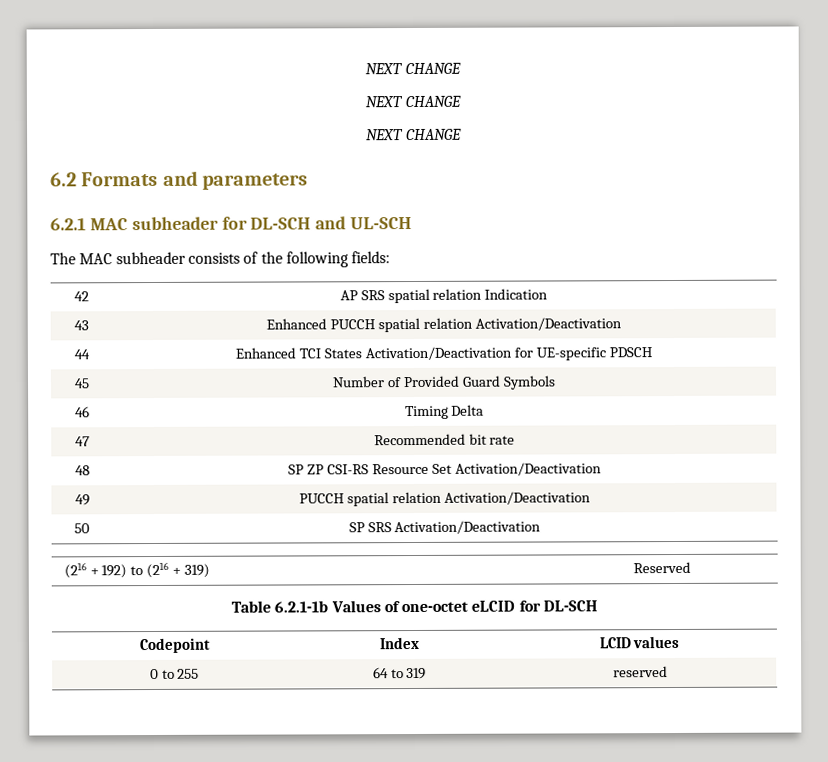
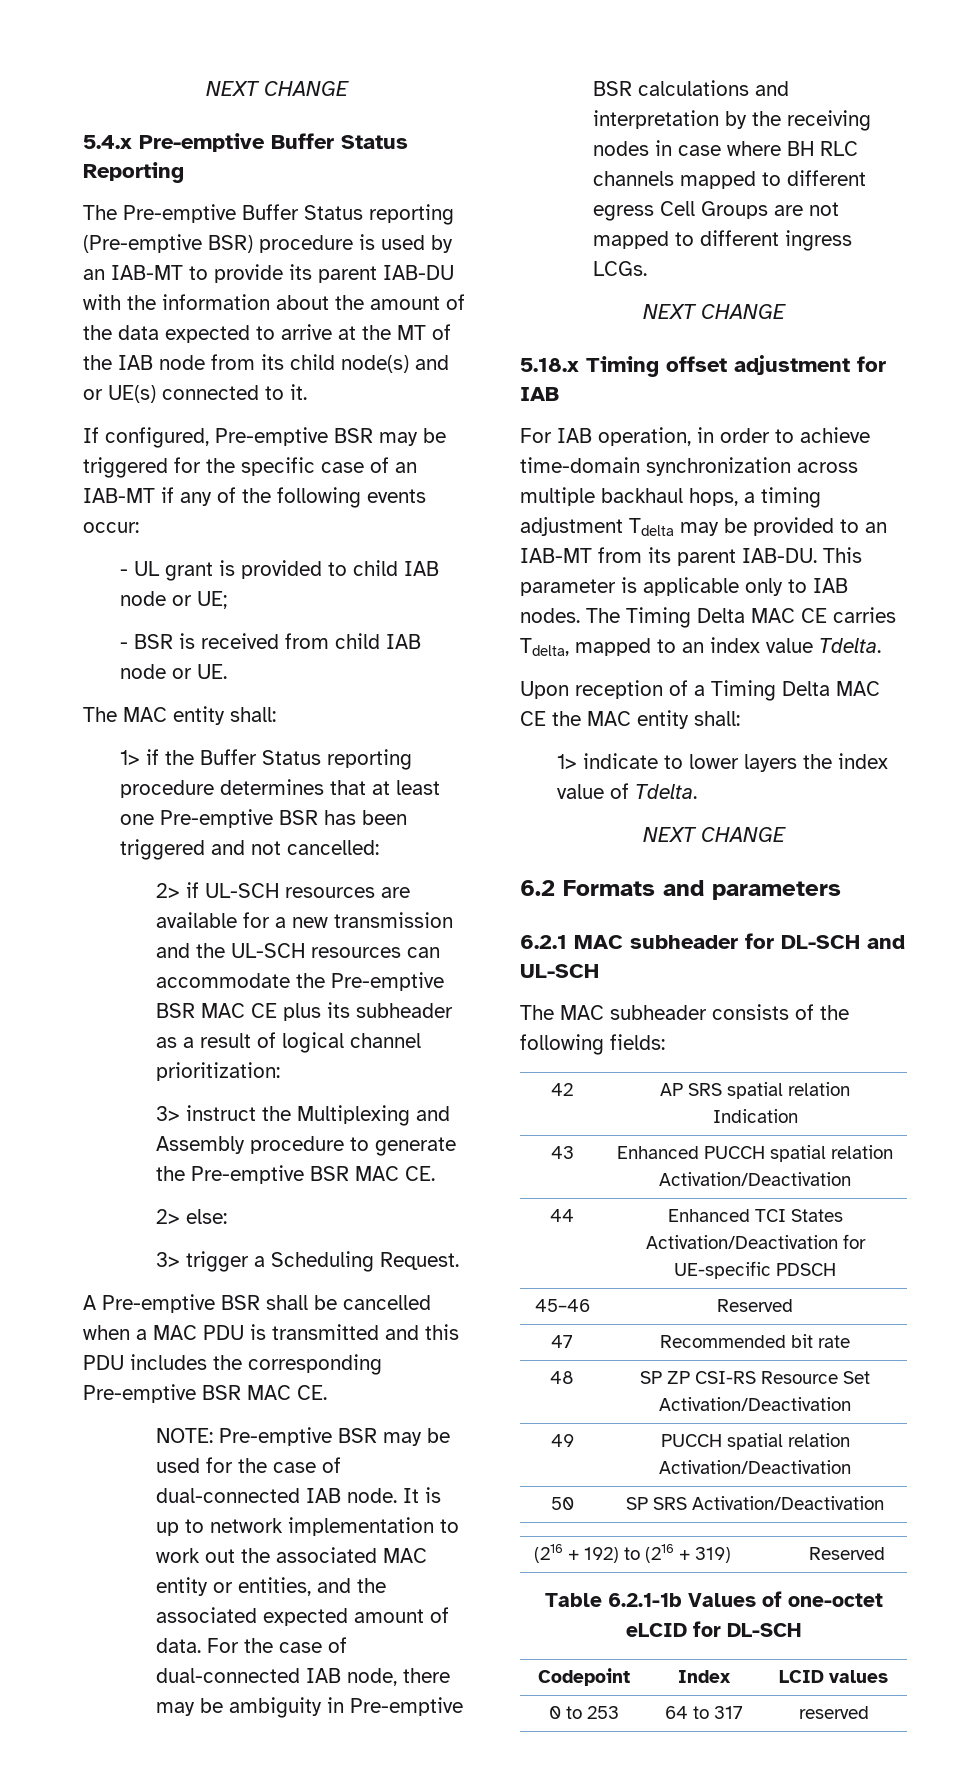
[365,62,461,75] [365,95,461,108] NEXT CHANGE // NEXT CHANGE -> [205,81,349,96] [83,133,408,152] [83,162,184,183] [83,204,454,225] [83,234,453,253] [83,264,454,283] [83,294,465,310] [83,324,451,343] [83,354,449,373] [83,384,307,403] [83,427,446,448] [83,457,417,478] [83,487,426,508] [83,522,139,533] [119,560,439,581] [119,591,227,609] [119,633,421,649] [119,664,227,679] [83,706,276,725] [119,749,412,770] [119,779,440,798] [119,809,407,828] [119,839,379,860] [156,882,411,898] [156,912,454,928] [156,943,441,958] [156,972,445,991] [156,1002,454,1021] [156,1032,422,1053] [156,1062,281,1081] [156,1105,451,1126] [156,1136,457,1156] [156,1165,436,1184] [156,1209,228,1224] [156,1251,460,1272] [83,1294,431,1313] [83,1324,459,1340] [83,1354,382,1375] [83,1384,327,1403] [156,1427,451,1446] [156,1457,342,1473] [156,1487,442,1503] [156,1517,460,1536] [156,1547,428,1563] [156,1577,387,1596] [156,1607,450,1626] [156,1637,348,1653] [156,1668,451,1686] [156,1697,464,1718] [593,80,790,96] [593,110,872,131] [593,140,859,156] [593,170,867,189] [593,201,840,221] [593,230,853,251] [593,261,648,276] [642,304,786,319] [520,355,886,377] [520,387,559,401] [520,427,870,446] [520,457,858,476] [520,487,821,508] [520,517,887,536] [520,547,862,566] [520,577,848,596] [520,607,896,628] [520,637,881,656] [520,680,880,701] [520,710,740,729] [556,753,888,772] [556,783,697,799] NEXT CHANGE // 5.4.x Pre-emptive Buffer Status Reporting // The Pre-emptive Buffer Status reporting (Pre-emptive BSR) procedure is used by an IAB-MT to provide its parent IAB-DU with the information about the amount of the data expected to arrive at the MT of the IAB node from its child node(s) and or UE(s) connected to it. // If configured, Pre-emptive BSR may be triggered for the specific case of an IAB-MT if any of the following events occur: // - UL grant is provided to child IAB node or UE; // - BSR is received from child IAB node or UE. // The MAC entity shall: // 1> if the Buffer Status reporting procedure determines that at least one Pre-emptive BSR has been triggered and not cancelled: // 2> if UL-SCH resources are available for a new transmission and the UL-SCH resources can accommodate the Pre-emptive BSR MAC CE plus its subheader as a result of logical channel prioritization: // 3> instruct the Multiplexing and Assembly procedure to generate the Pre-emptive BSR MAC CE. // 2> else: // 3> trigger a Scheduling Request. // A Pre-emptive BSR shall be cancelled when a MAC PDU is transmitted and this PDU includes the corresponding Pre-emptive BSR MAC CE. // NOTE: Pre-emptive BSR may be used for the case of dual-connected IAB node. It is up to network implementation to work out the associated MAC entity or entities, and the associated expected amount of data. For the case of dual-connected IAB node, there may be ambiguity in Pre-emptive BSR calculations and interpretation by the receiving nodes in case where BH RLC channels mapped to different egress Cell Groups are not mapped to different ingress LCGs. // NEXT CHANGE // 5.18.x Timing offset adjustment for IAB // For IAB operation, in order to achieve time-domain synchronization across multiple backhaul hops, a timing adjustment Tdelta may be provided to an IAB-MT from its parent IAB-DU. This parameter is applicable only to IAB nodes. The Timing Delta MAC CE carries Tdelta, mapped to an index value Tdelta. // Upon reception of a Timing Delta MAC CE the MAC entity shall: // 1> indicate to lower layers the index value of Tdelta.
[73,378,90,389] [332,375,556,390] [74,406,90,418] [404,404,485,420] 45 | Number of Provided Guard Symbols // 46 | Timing Delta -> [534,1299,590,1312] [717,1299,793,1312] 45–46 | Reserved
[177,668,200,679] 255 -> [586,1706,619,1719] 253
[406,667,427,680] 319 -> [713,1706,743,1719] 317

